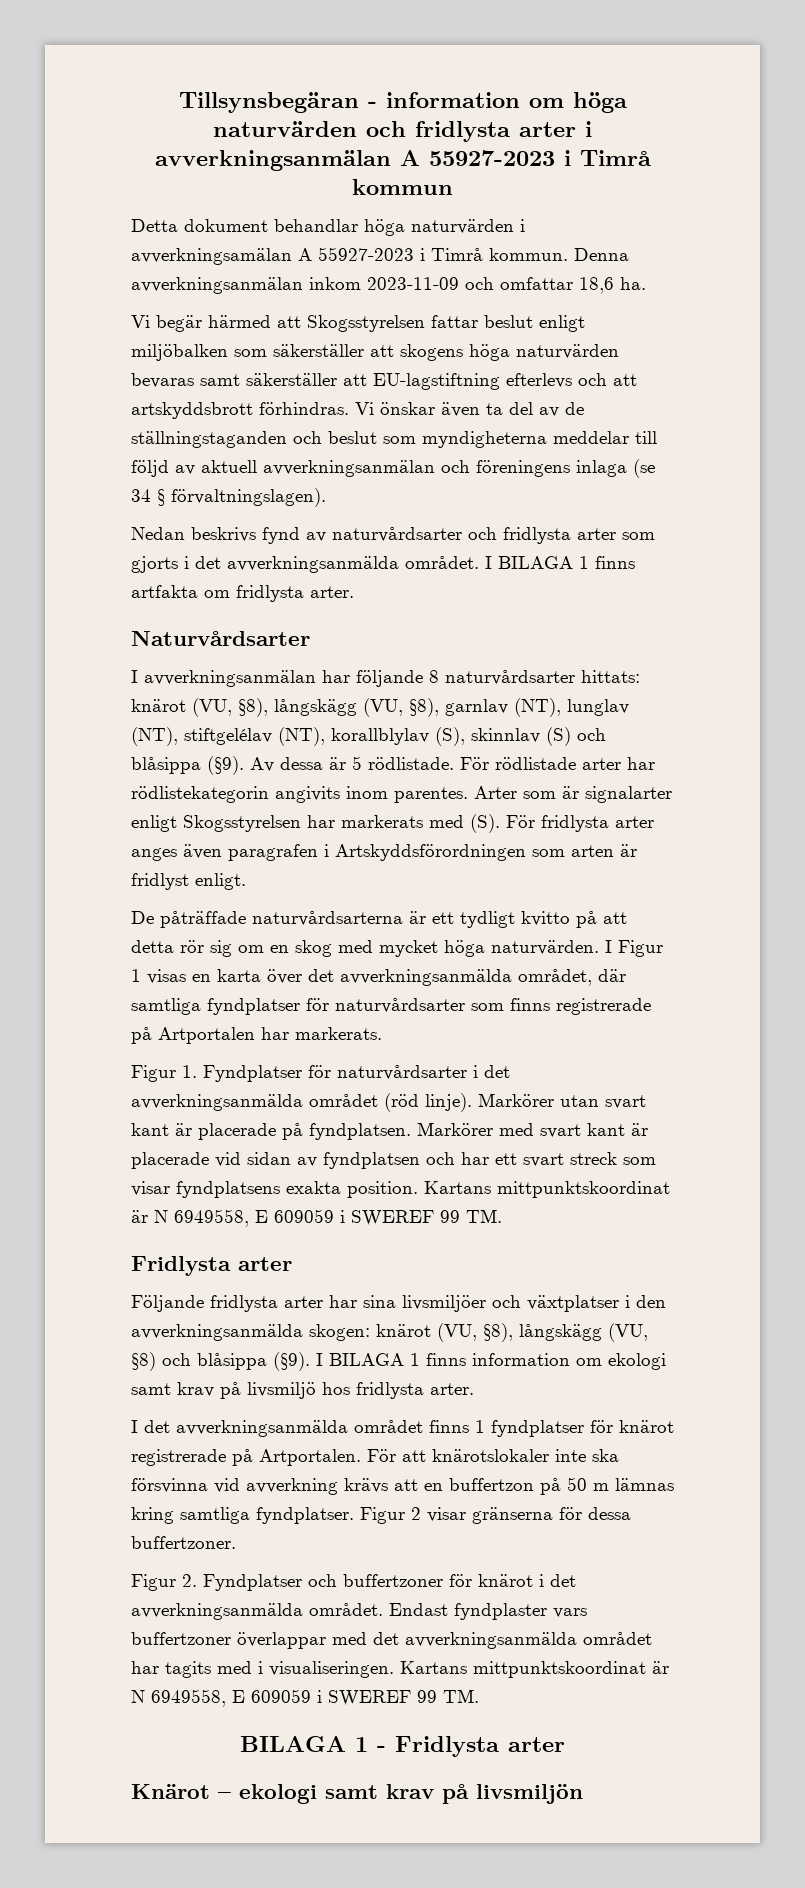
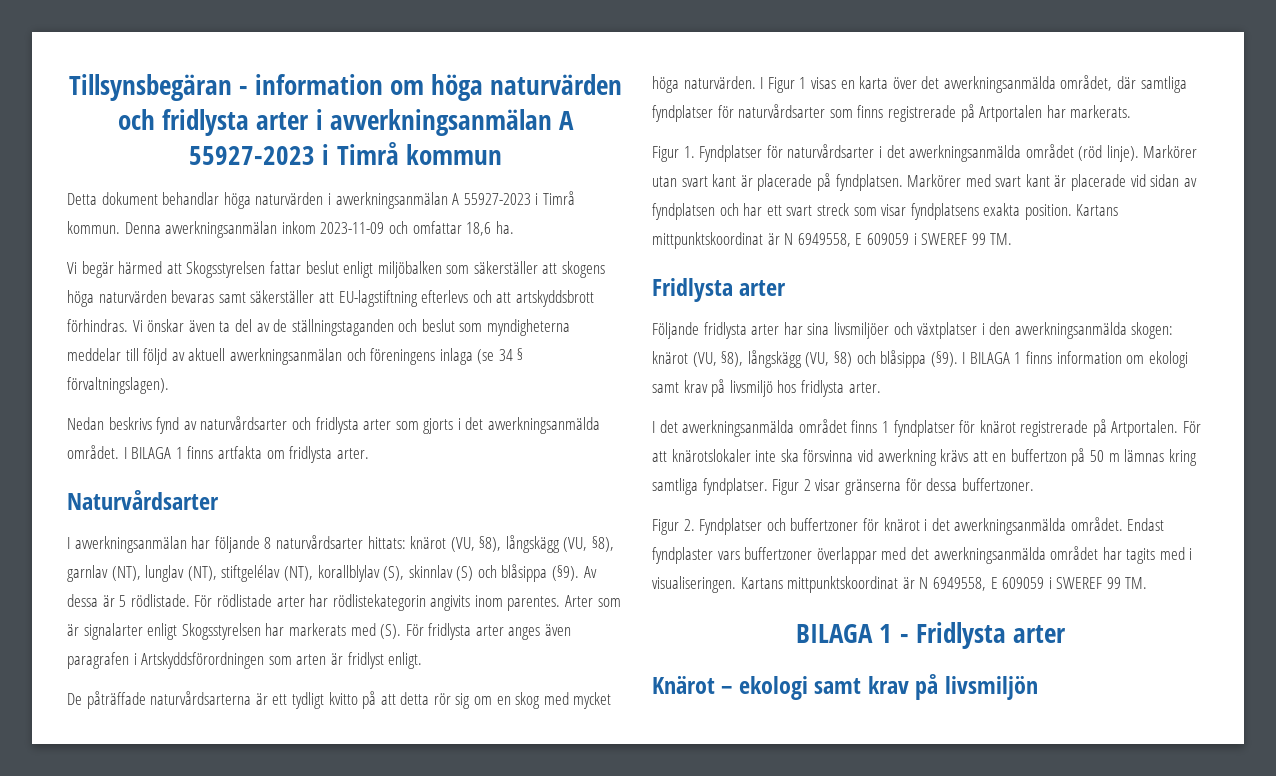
[131,248,292,265] avverkningsamälan -> [335,192,448,209] avverkningsanmälan

